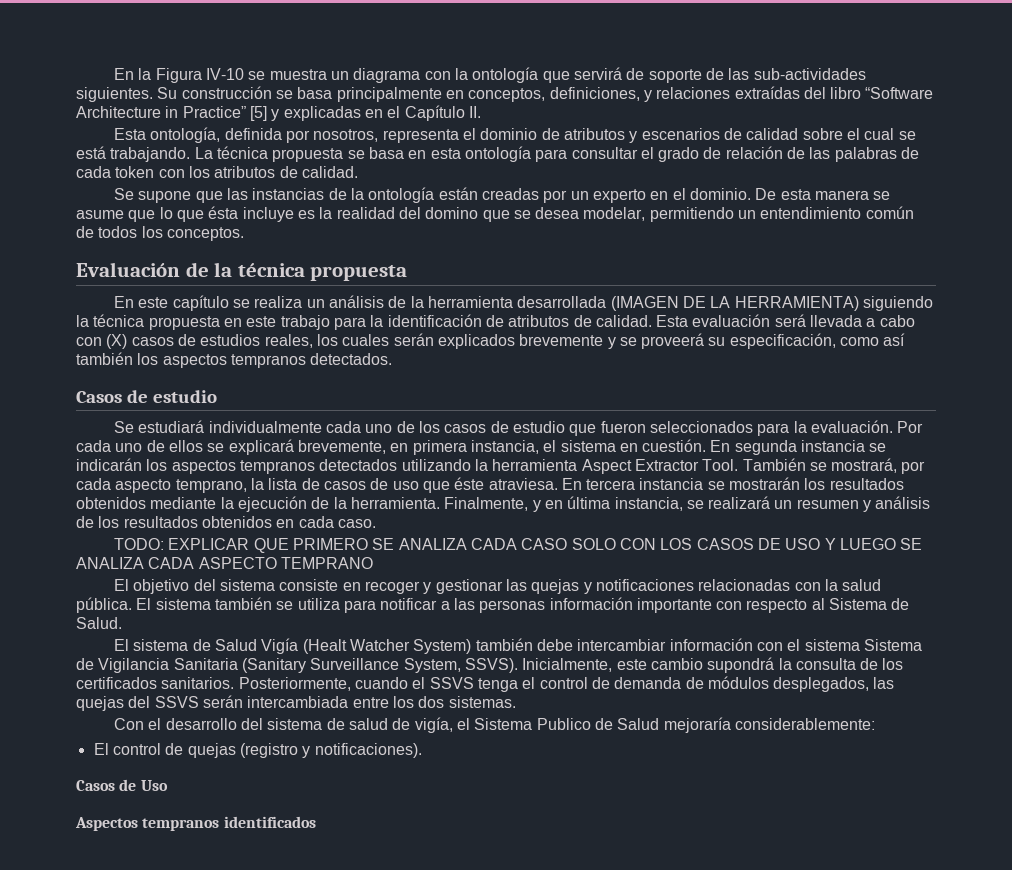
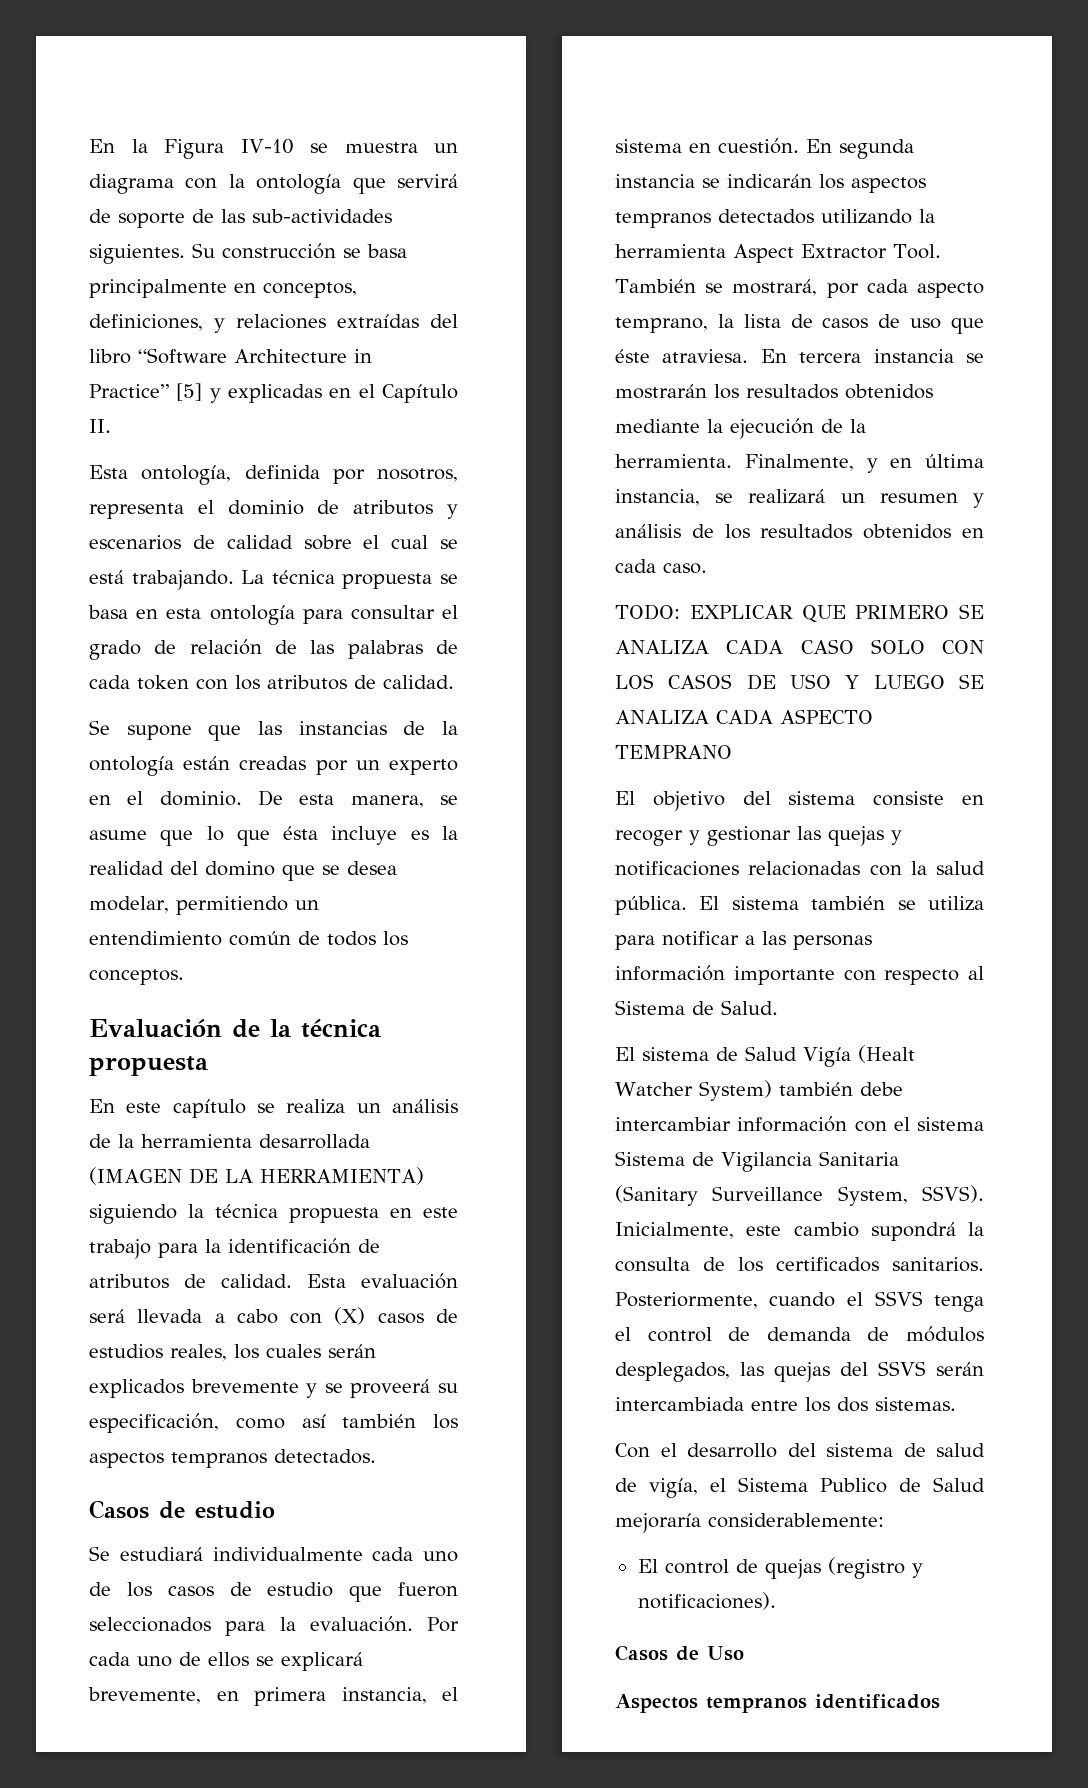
[814,190,869,200] manera -> [350,795,424,808] manera,

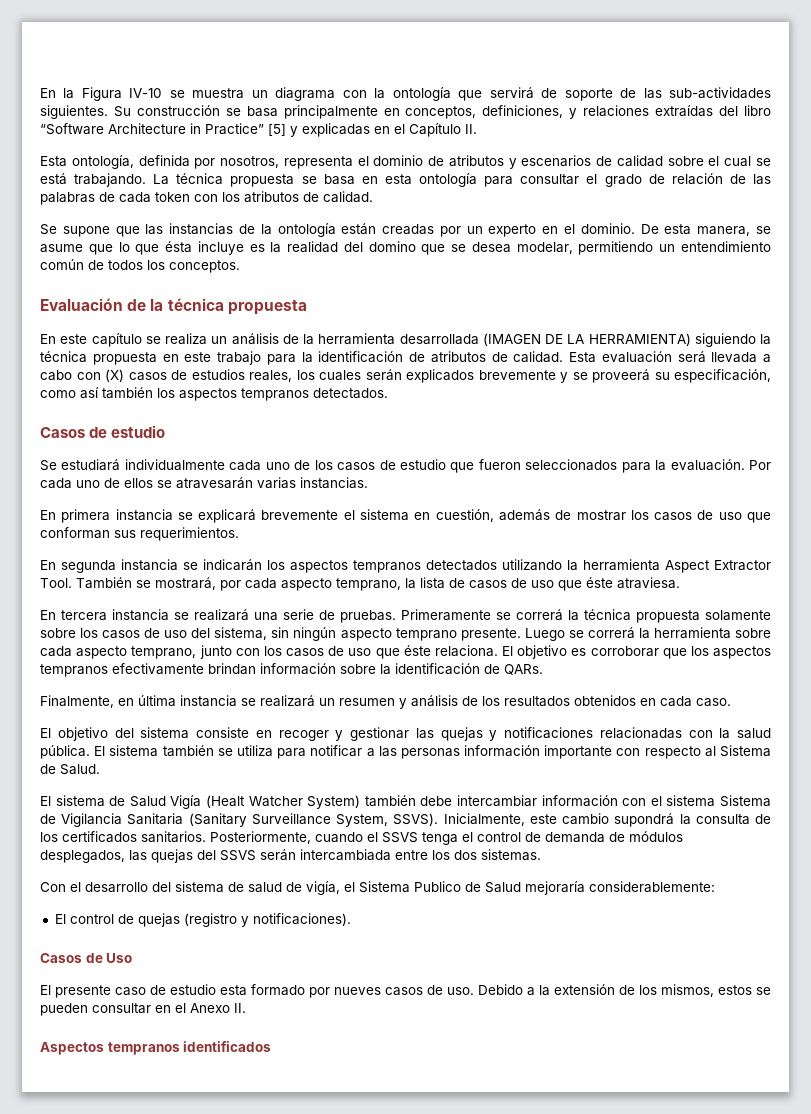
[281,1652,363,1671] [88,1687,458,1706] [615,138,799,154] explicará brevemente, en primera instancia, el sistema en cuestión. -> [176,477,368,489] [40,509,771,523] [40,527,239,541] atravesarán varias instancias. // En primera instancia se explicará brevemente el sistema en cuestión, además de mostrar los casos de uso que conforman sus requerimientos. //
(749, 356) none -> (680, 583) //
[615,384,933,399] [615,418,866,439] [615,454,878,473] mostrarán los resultados obtenidos mediante la ejecución de la herramienta. Finalmente, y -> [194,609,771,623] [40,627,771,641] [40,645,771,659] [40,663,543,677] [40,695,114,708] realizará una serie de pruebas. Primeramente se correrá la técnica propuesta solamente sobre los casos de uso del sistema, sin ningún aspecto temprano presente. Luego se correrá la herramienta sobre cada aspecto temprano, junto con los casos de uso que éste relaciona. El objetivo es corroborar que los aspectos tempranos efectivamente brindan información sobre la identificación de QARs. // Finalmente,
[615,489,700,506] instancia, -> [180,695,237,707] instancia
[615,604,984,623] [615,639,984,655] [615,674,984,690] [615,709,873,725] [615,745,732,759] // TODO: EXPLICAR QUE PRIMERO SE ANALIZA CADA CASO SOLO CON LOS CASOS DE USO Y LUEGO SE ANALIZA CADA ASPECTO TEMPRANO -> (731, 702) none
(744, 1653) none -> [40,984,771,998] [40,1003,246,1016] // El presente caso de estudio esta formado por nueves casos de uso. Debido a la extensión de los mismos, estos se pueden consultar en el Anexo II.

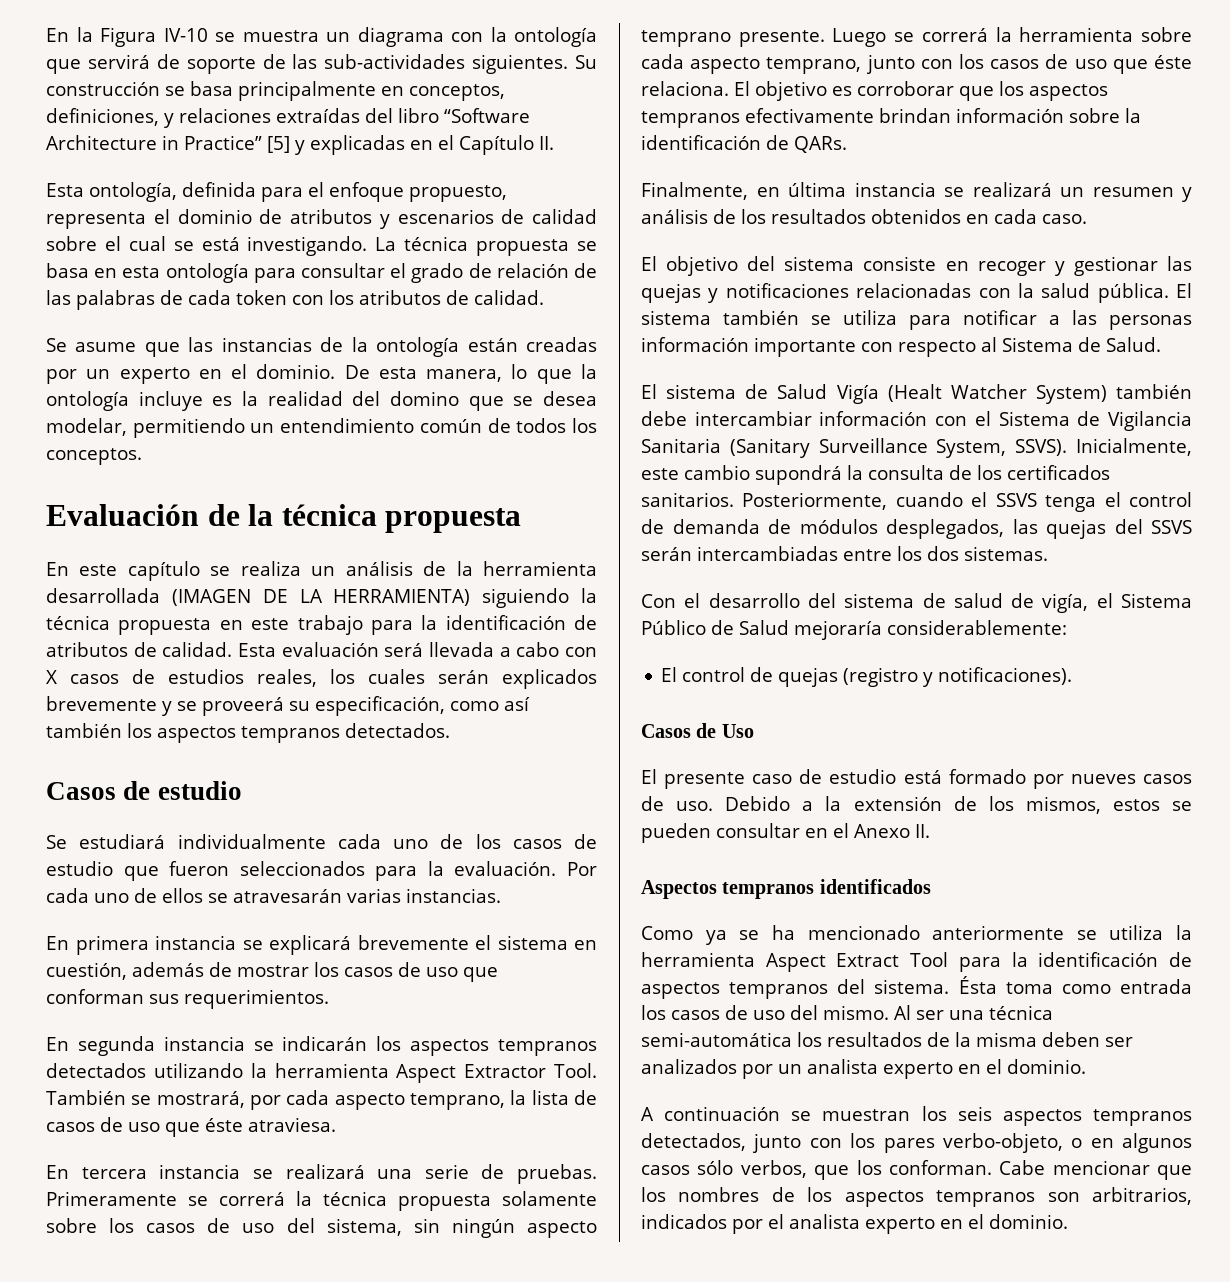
[194,156,280,169] por nosotros, -> [261,182,507,202] para el enfoque propuesto,
[74,173,147,187] trabajando. -> [247,236,368,256] investigando.
[62,226,110,237] supone -> [75,342,137,352] asume
[755,226,771,234] [40,241,193,255] se asume que lo que ésta -> [511,364,597,384] [46,391,129,411] lo que la ontología
[105,369,124,382] (X) -> [46,670,57,684] X
[666,795,716,807] sistema -> (991, 418) none
[300,849,391,861] intercambiada -> [697,546,838,561] intercambiadas
[414,881,461,892] Publico -> [641,620,706,635] Público
[220,985,247,996] esta -> [903,770,942,784] está
(272, 1046) none -> [641,925,1192,945] [641,952,1192,972] [641,976,1192,999] [641,1005,1053,1020] [641,1032,1133,1047] [641,1059,1086,1079] [641,1106,1192,1126] [641,1133,1192,1153] [641,1160,1192,1180] [641,1187,1192,1207] [641,1214,1068,1234] // Como ya se ha mencionado anteriormente se utiliza la herramienta Aspect Extract Tool para la identificación de aspectos tempranos del sistema. Ésta toma como entrada los casos de uso del mismo. Al ser una técnica semi-automática los resultados de la misma deben ser analizados por un analista experto en el dominio. // A continuación se muestran los seis aspectos tempranos detectados, junto con los pares verbo-objeto, o en algunos casos sólo verbos, que los conforman. Cabe mencionar que los nombres de los aspectos tempranos son arbitrarios, indicados por el analista experto en el dominio.

